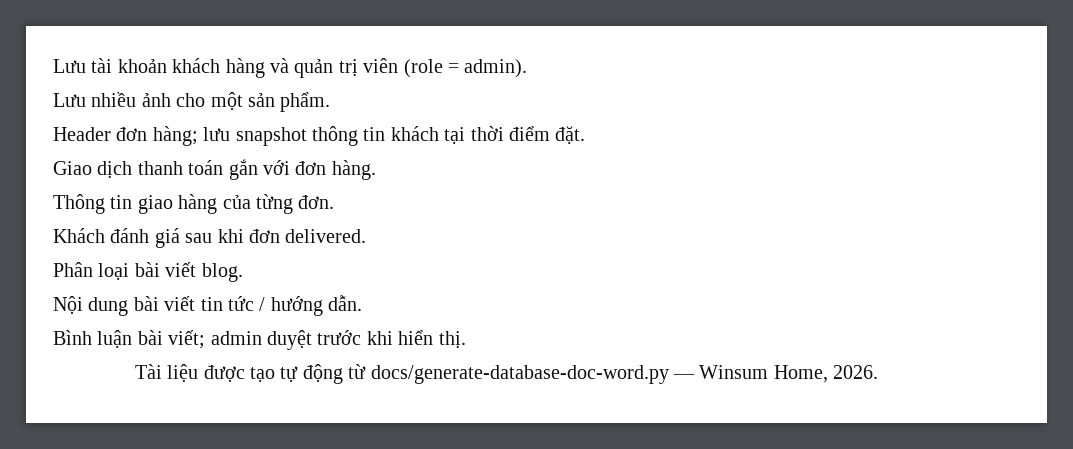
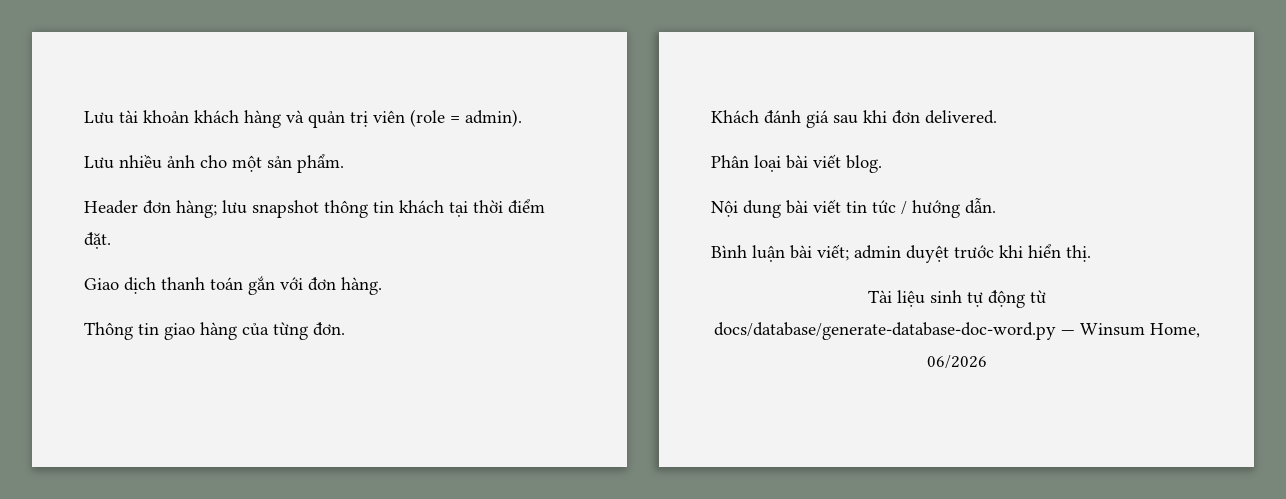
[203,365,275,382] được tạo -> [929,290,962,303] sinh
[370,365,669,384] docs/generate-database-doc-word.py -> [713,322,1056,340] docs/database/generate-database-doc-word.py
[833,365,879,379] 2026. -> [926,355,987,369] 06/2026

